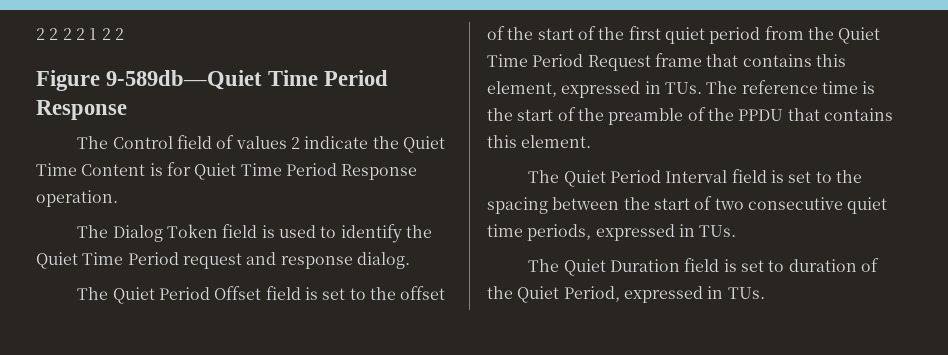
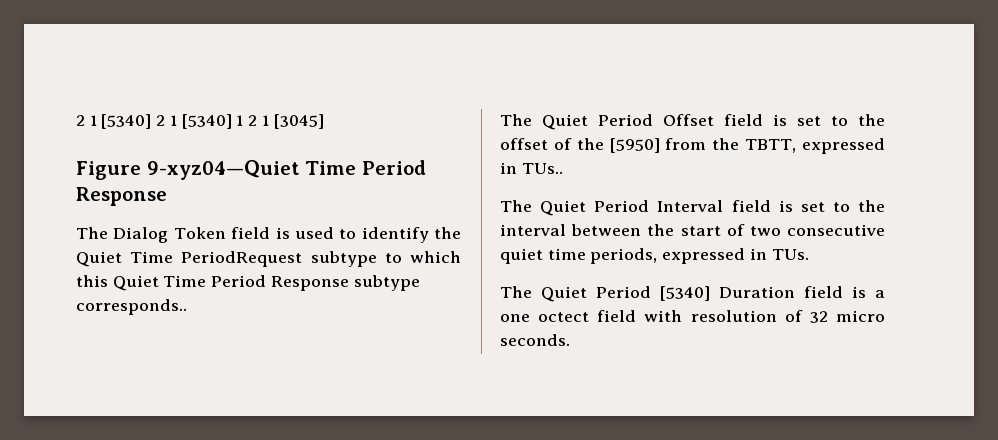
[36,28,124,40] 2 2 2 2 1 2 2 -> [76,114,324,129] 2 1 [5340] 2 1 [5340] 1 2 1 [3045]
[106,70,389,90] [36,100,127,120] [77,135,445,153] [36,162,418,180] [36,190,118,207] 9-589db—Quiet Time Period Response // The Control field of values 2 indicate the Quiet Time Content is for Quiet Time Period Response operation. -> [146,160,426,180] [76,187,167,206] 9-xyz04—Quiet Time Period Response
[127,252,410,269] Period request and response dialog. -> [181,251,461,267] [76,275,420,291] [76,299,187,315] PeriodRequest subtype to which this Quiet Time Period Response subtype corresponds..
[537,26,881,44] [487,53,846,71] [487,80,876,98] [487,107,893,125] [487,135,592,148] start of the first quiet period from the Quiet Time Period Request frame that contains this element, expressed in TUs. The reference time is the start of the preamble of the PPDU that contains this element. -> [609,138,885,154] [500,162,563,174] [5950] from the TBTT, expressed in TUs..
[487,197,548,214] spacing -> [500,224,566,236] interval
(606, 267) none -> [596,286,710,301] Period [5340]
[740,258,879,272] [487,286,765,303] set to duration of the Quiet Period, expressed in TUs. -> [875,290,885,298] [500,310,885,323] [500,334,570,346] a one octect field with resolution of 32 micro seconds.

